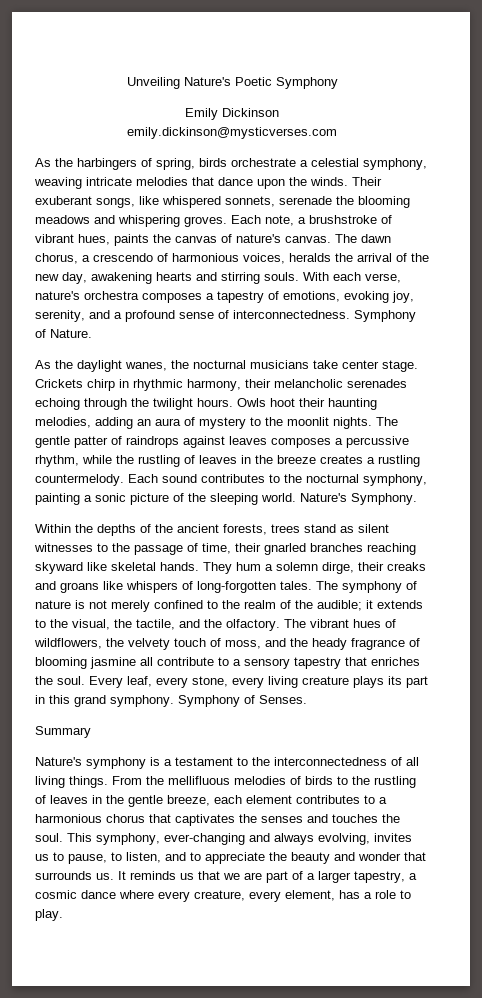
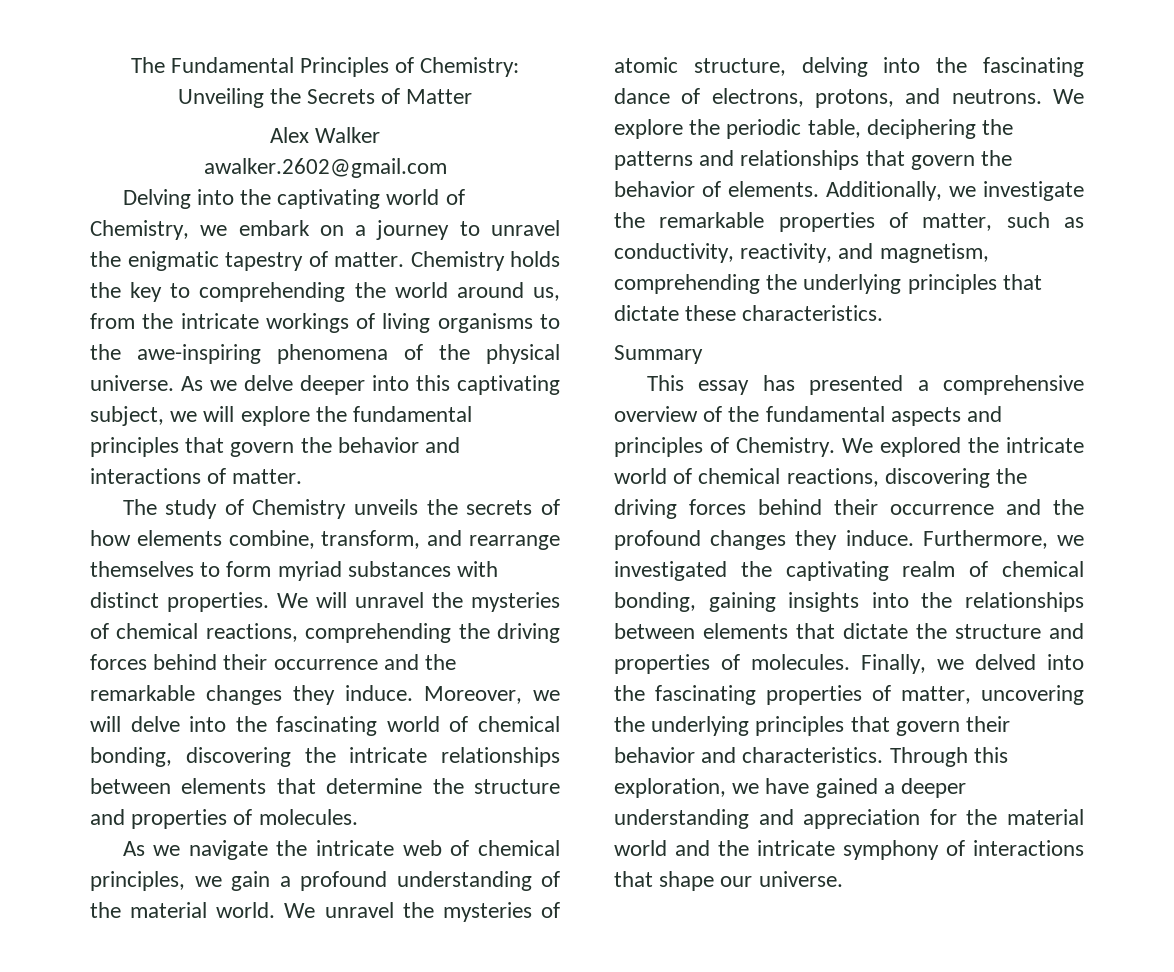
[126,77,338,89] [185,108,279,120] [127,127,337,139] [35,158,427,170] [34,177,382,189] [35,196,410,208] [35,215,392,227] [35,234,391,246] [35,253,429,264] [35,272,401,284] [35,291,414,303] [35,310,416,322] [35,329,92,338] [35,360,418,372] [35,379,407,391] [35,398,377,410] [35,417,398,429] [35,436,409,448] [35,455,420,467] [35,474,427,486] [35,493,417,505] [35,524,389,536] [34,543,416,555] [35,562,426,574] [35,581,417,593] [35,600,423,612] [35,619,396,631] [34,638,420,650] [35,657,420,669] [35,676,428,688] [35,695,307,707] [35,726,91,738] [35,757,419,769] [35,776,416,788] [35,795,387,807] [35,814,400,826] [35,833,412,845] [35,852,426,864] [35,871,417,883] [35,890,411,902] [35,909,63,921] Unveiling Nature's Poetic Symphony // Emily Dickinson // emily.dickinson@mysticverses.com // As the harbingers of spring, birds orchestrate a celestial symphony, weaving intricate melodies that dance upon the winds. Their exuberant songs, like whispered sonnets, serenade the blooming meadows and whispering groves. Each note, a brushstroke of vibrant hues, paints the canvas of nature's canvas. The dawn chorus, a crescendo of harmonious voices, heralds the arrival of the new day, awakening hearts and stirring souls. With each verse, nature's orchestra composes a tapestry of emotions, evoking joy, serenity, and a profound sense of interconnectedness. Symphony of Nature. // As the daylight wanes, the nocturnal musicians take center stage. Crickets chirp in rhythmic harmony, their melancholic serenades echoing through the twilight hours. Owls hoot their haunting melodies, adding an aura of mystery to the moonlit nights. The gentle patter of raindrops against leaves composes a percussive rhythm, while the rustling of leaves in the breeze creates a rustling countermelody. Each sound contributes to the nocturnal symphony, painting a sonic picture of the sleeping world. Nature's Symphony. // Within the depths of the ancient forests, trees stand as silent witnesses to the passage of time, their gnarled branches reaching skyward like skeletal hands. They hum a solemn dirge, their creaks and groans like whispers of long-forgotten tales. The symphony of nature is not merely confined to the realm of the audible; it extends to the visual, the tactile, and the olfactory. The vibrant hues of wildflowers, the velvety touch of moss, and the heady fragrance of blooming jasmine all contribute to a sensory tapestry that enriches the soul. Every leaf, every stone, every living creature plays its part in this grand symphony. Symphony of Senses. // Summary // Nature's symphony is a testament to the interconnectedness of all living things. From the mellifluous melodies of birds to the rustling of leaves in the gentle breeze, each element contributes to a harmonious chorus that captivates the senses and touches the soul. This symphony, ever-changing and always evolving, invites us to pause, to listen, and to appreciate the beauty and wonder that surrounds us. It reminds us that we are part of a larger tapestry, a cosmic dance where every creature, every element, has a role to play. -> [130,57,520,77] [177,88,473,108] [269,127,381,143] [203,158,447,178] [122,189,465,209] [90,220,560,240] [90,251,560,271] [90,282,560,302] [90,313,560,333] [90,344,560,364] [90,375,560,395] [90,406,473,426] [90,437,461,457] [90,468,303,484] [122,499,560,519] [90,530,560,550] [90,561,499,581] [90,592,560,612] [90,623,560,643] [90,654,457,670] [90,685,560,705] [90,716,560,736] [90,747,560,767] [90,778,560,794] [90,809,358,829] [122,840,560,860] [90,871,560,891] [90,902,560,922] [614,57,1084,77] [614,88,1084,108] [614,119,1014,139] [614,150,1013,170] [614,181,1084,201] [614,212,1084,232] [614,243,989,263] [614,274,1042,294] [614,305,884,321] [614,345,703,364] [646,375,1084,395] [614,406,1003,426] [614,437,1084,457] [614,468,1028,488] [614,499,1084,519] [614,530,1084,550] [614,561,1084,581] [614,592,1084,612] [614,623,1084,639] [614,654,1084,674] [614,685,1084,705] [614,716,1011,736] [614,747,1008,767] [614,778,967,798] [614,809,1084,829] [614,840,1084,860] [614,871,843,891] The Fundamental Principles of Chemistry: Unveiling the Secrets of Matter // Alex Walker // awalker.2602@gmail.com // Delving into the captivating world of Chemistry, we embark on a journey to unravel the enigmatic tapestry of matter. Chemistry holds the key to comprehending the world around us, from the intricate workings of living organisms to the awe-inspiring phenomena of the physical universe. As we delve deeper into this captivating subject, we will explore the fundamental principles that govern the behavior and interactions of matter. // The study of Chemistry unveils the secrets of how elements combine, transform, and rearrange themselves to form myriad substances with distinct properties. We will unravel the mysteries of chemical reactions, comprehending the driving forces behind their occurrence and the remarkable changes they induce. Moreover, we will delve into the fascinating world of chemical bonding, discovering the intricate relationships between elements that determine the structure and properties of molecules. // As we navigate the intricate web of chemical principles, we gain a profound understanding of the material world. We unravel the mysteries of atomic structure, delving into the fascinating dance of electrons, protons, and neutrons. We explore the periodic table, deciphering the patterns and relationships that govern the behavior of elements. Additionally, we investigate the remarkable properties of matter, such as conductivity, reactivity, and magnetism, comprehending the underlying principles that dictate these characteristics. // Summary // This essay has presented a comprehensive overview of the fundamental aspects and principles of Chemistry. We explored the intricate world of chemical reactions, discovering the driving forces behind their occurrence and the profound changes they induce. Furthermore, we investigated the captivating realm of chemical bonding, gaining insights into the relationships between elements that dictate the structure and properties of molecules. Finally, we delved into the fascinating properties of matter, uncovering the underlying principles that govern their behavior and characteristics. Through this exploration, we have gained a deeper understanding and appreciation for the material world and the intricate symphony of interactions that shape our universe.

